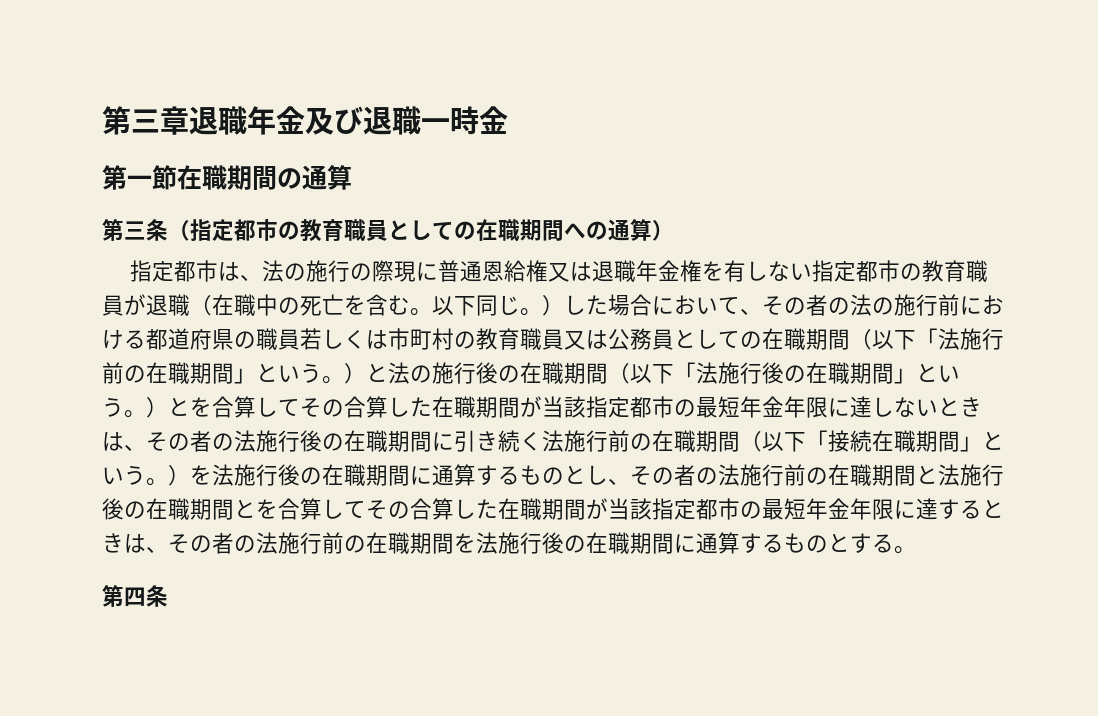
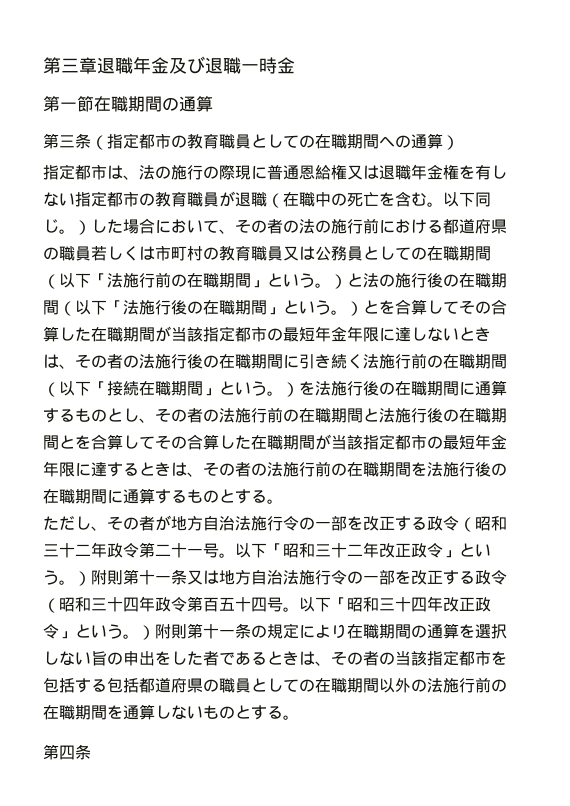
(916, 550) none -> [43,515,507,532] [43,542,491,558] [43,569,507,586] [43,596,491,613] [43,623,507,640] [43,650,507,666] [43,677,507,693] [43,704,299,720] // ただし、その者が地方自治法施行令の一部を改正する政令（昭和三十二年政令第二十一号。以下「昭和三十二年改正政令」という。）附則第十一条又は地方自治法施行令の一部を改正する政令（昭和三十四年政令第百五十四号。以下「昭和三十四年改正政令」という。）附則第十一条の規定により在職期間の通算を選択しない旨の申出をした者であるときは、その者の当該指定都市を包括する包括都道府県の職員としての在職期間以外の法施行前の在職期間を通算しないものとする。

